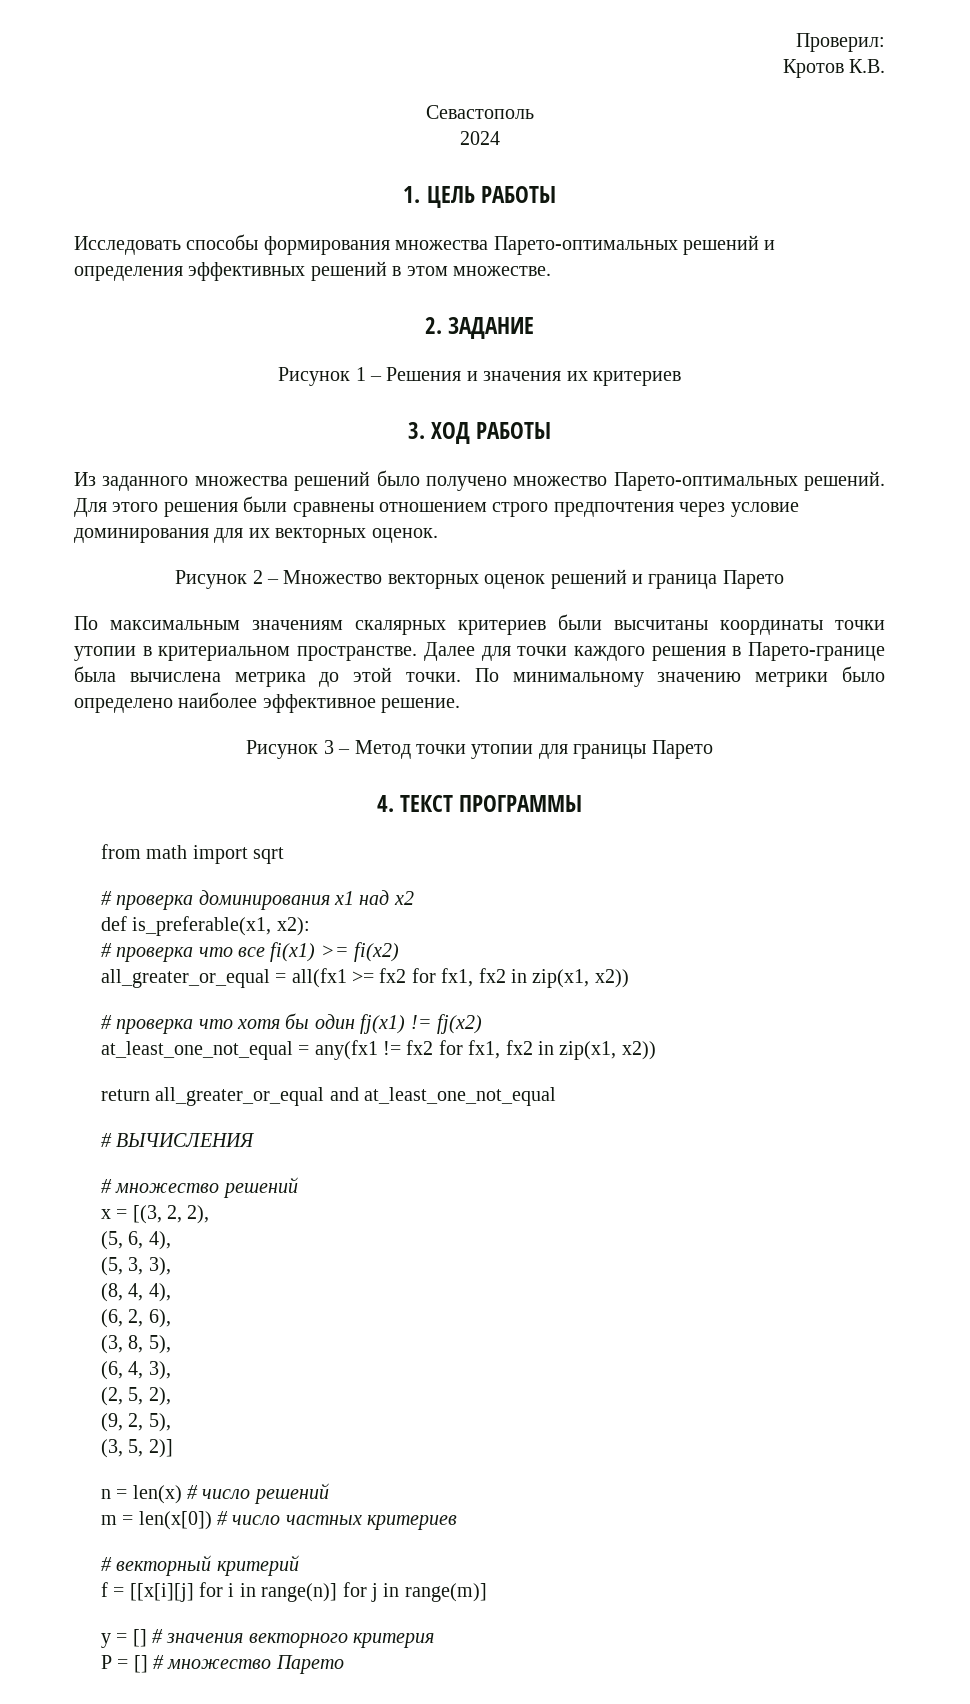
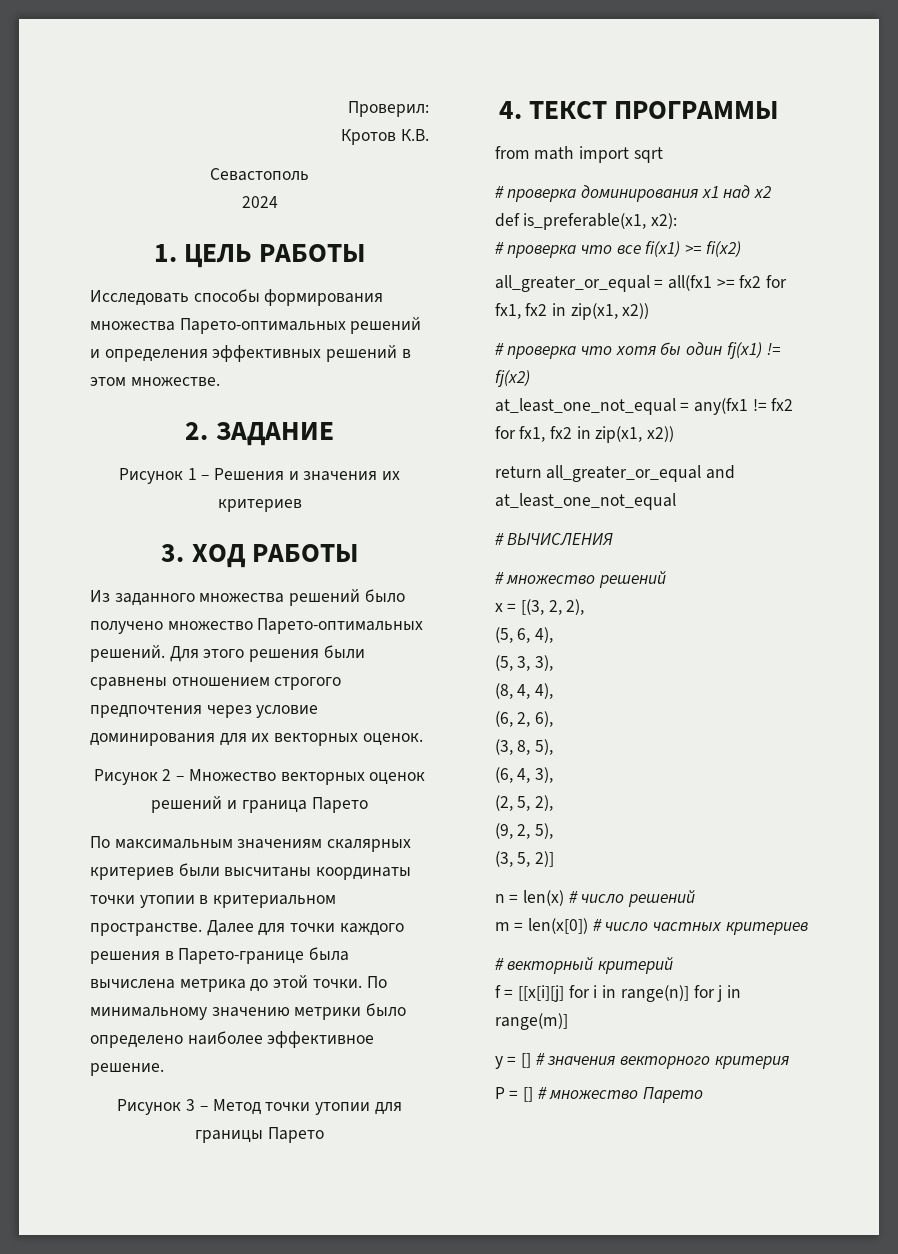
[492,502,549,517] строго -> [274,677,342,690] строгого

